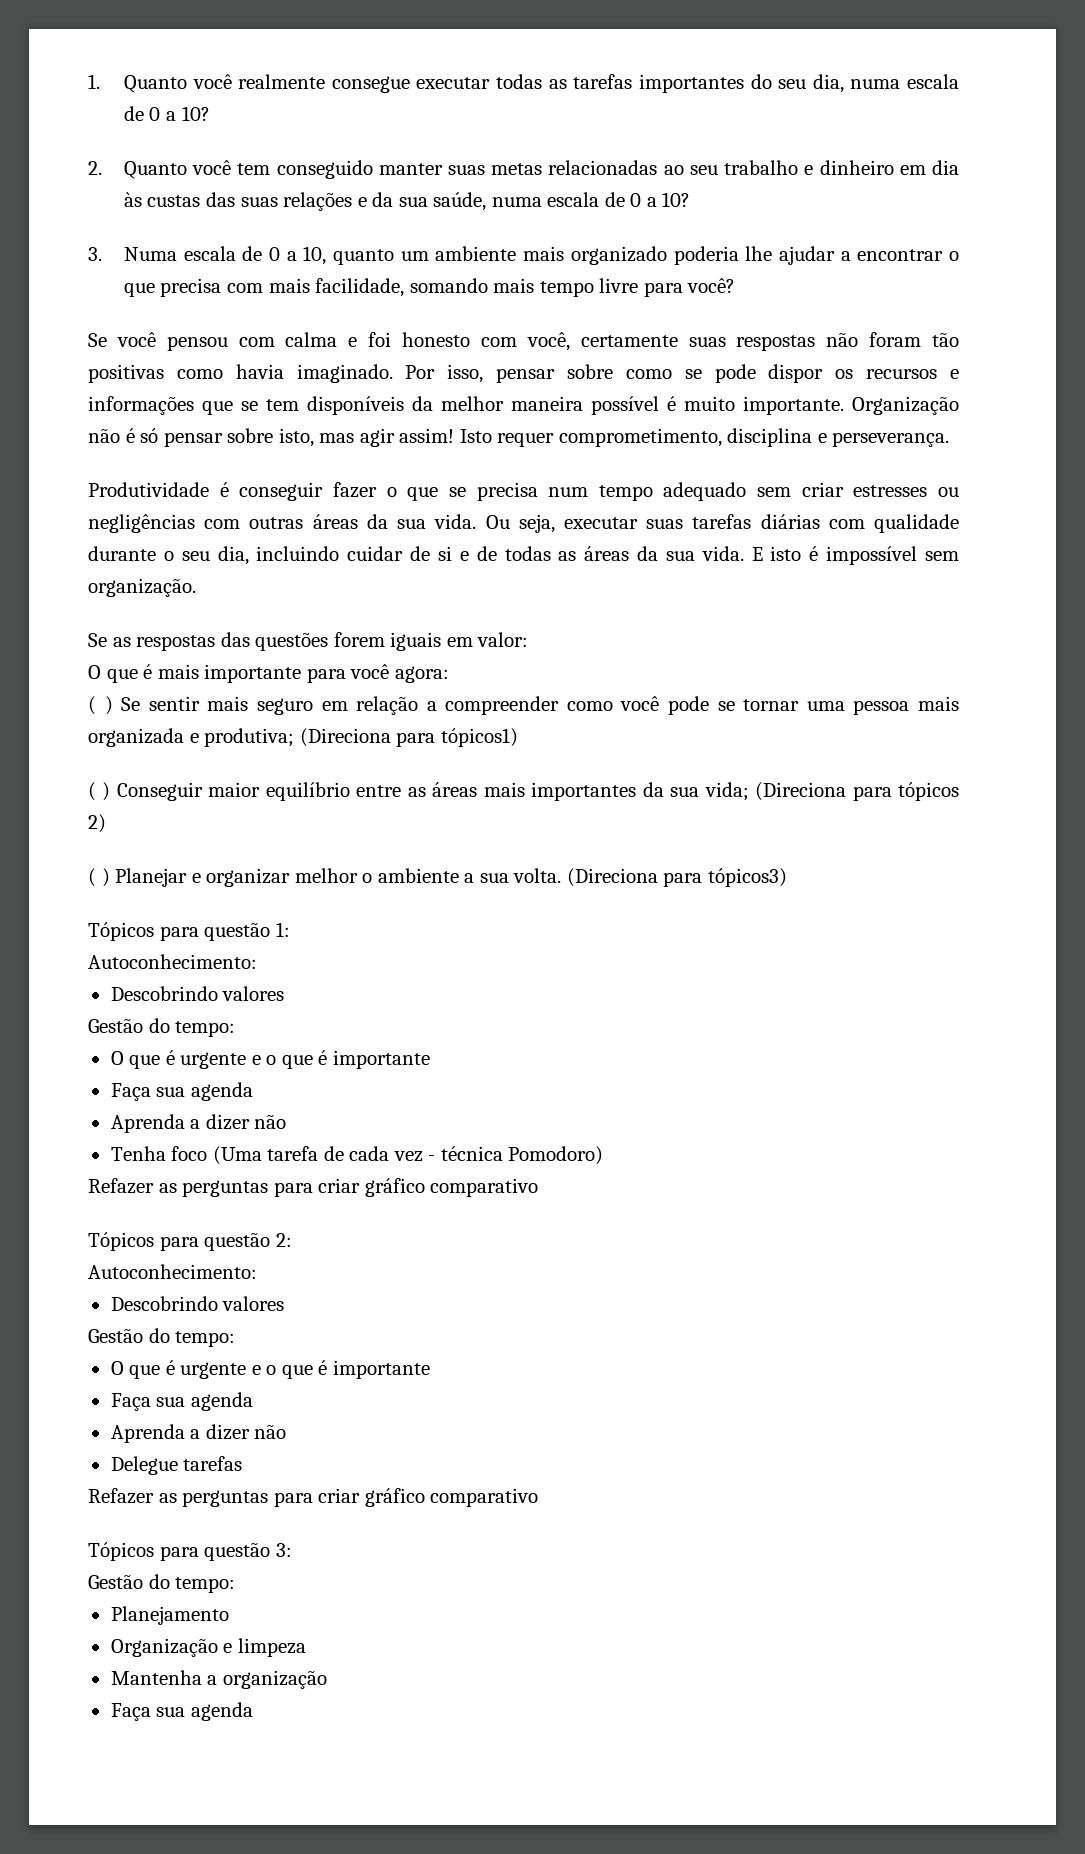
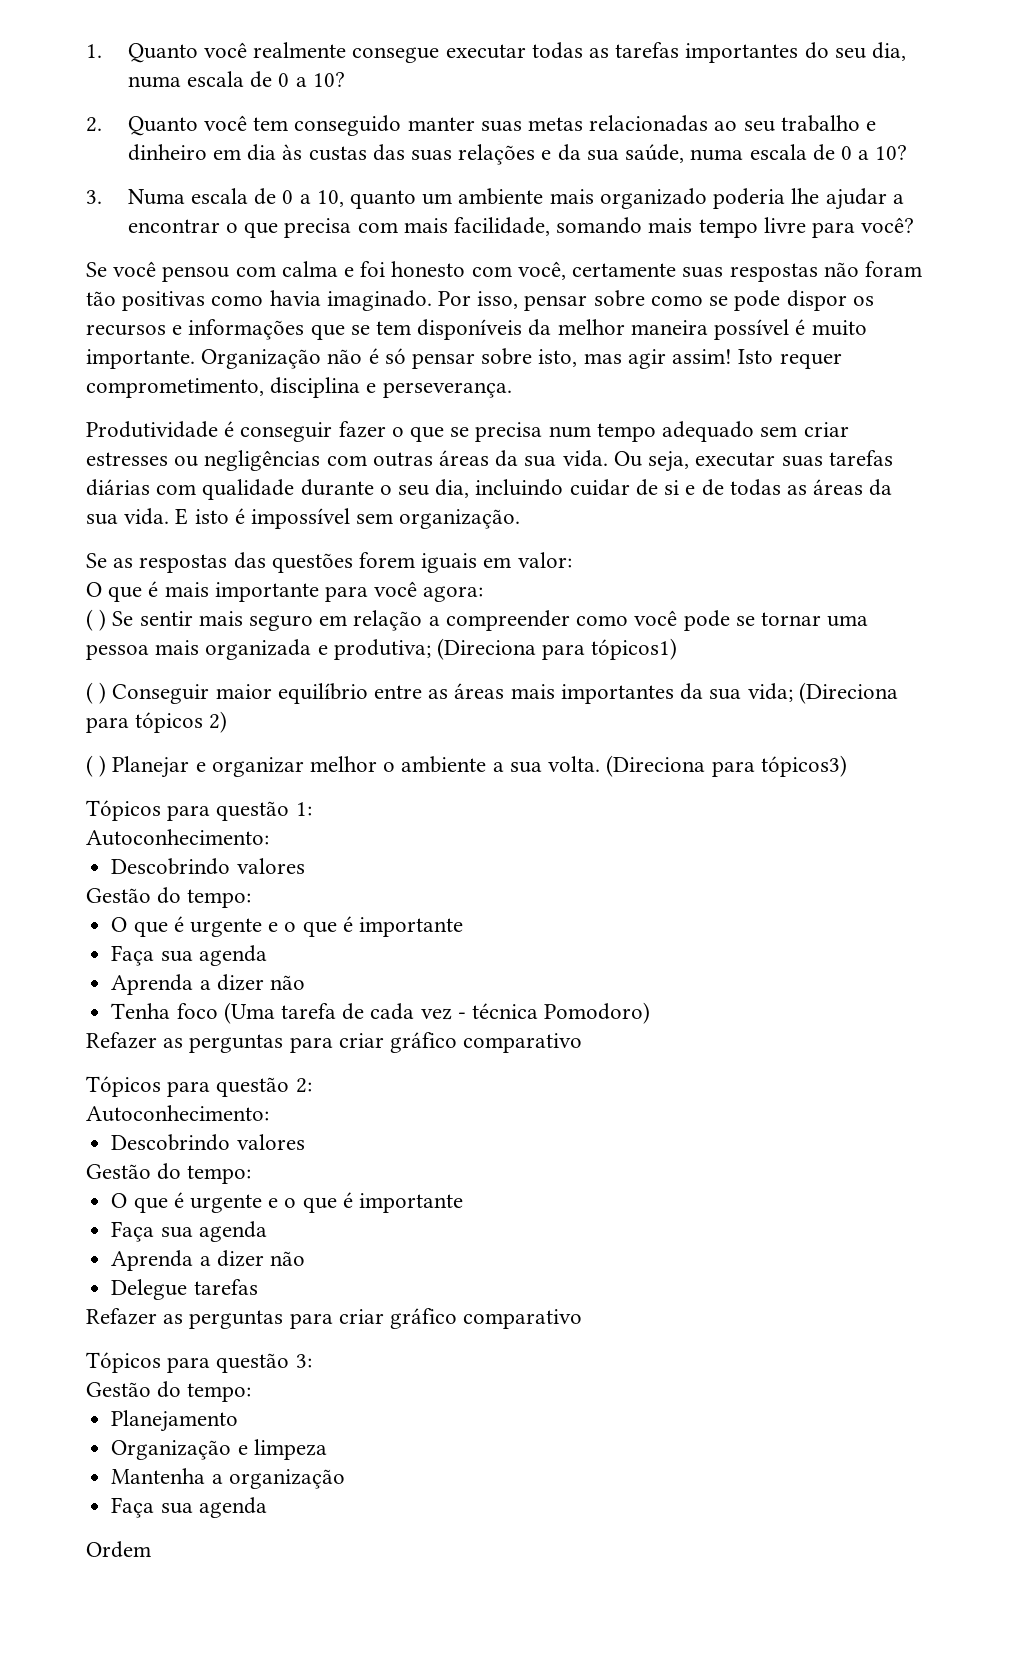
(253, 1711) none -> [86,1541,151,1558] // Ordem

